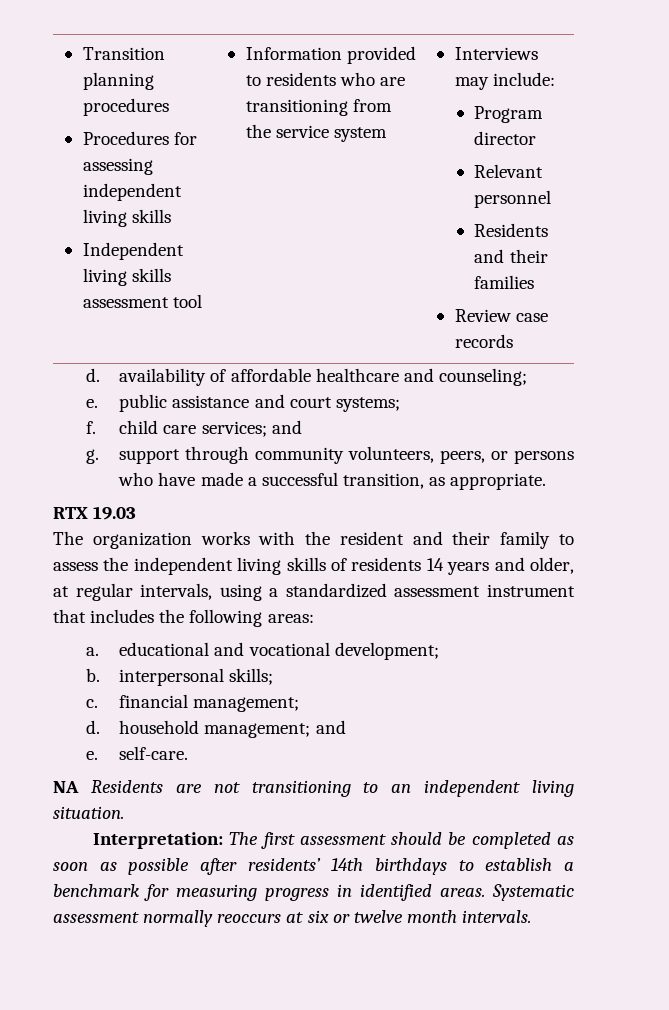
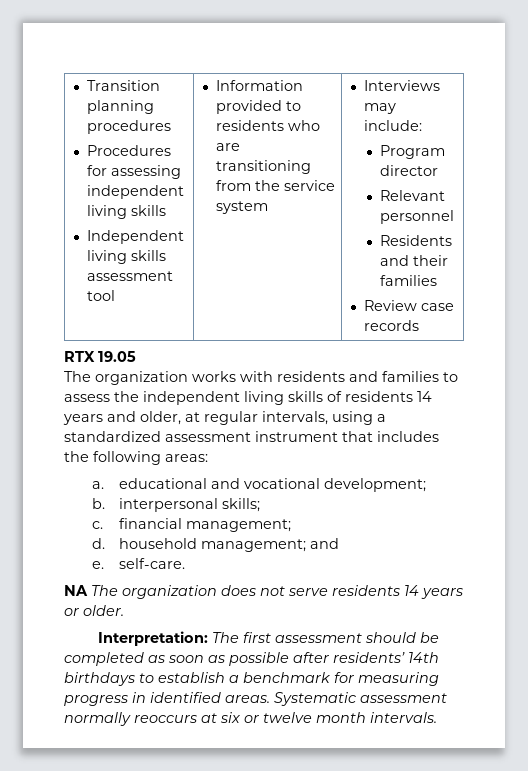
[86,368,527,386] [86,394,400,412] [86,420,302,437] [86,446,575,464] [118,472,547,490] // d. availability of affordable healthcare and counseling; // e. public assistance and court systems; // f. child care services; and // g. support through community volunteers, peers, or persons who have made a successful transition, as appropriate. -> (419, 325) none
[93,506,137,520] 19.03 -> [98,351,136,362] 19.05
[305,531,551,549] the resident and their family -> [277,371,439,382] residents and families
[90,780,574,797] [53,806,124,819] Residents are not transitioning to an independent living situation. -> [91,585,463,599] [64,605,124,616] The organization does not serve residents 14 years or older.

